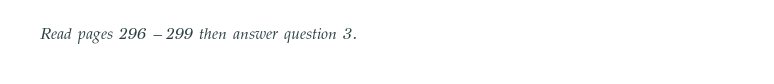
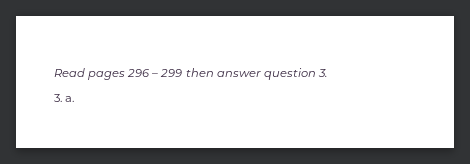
(357, 33) none -> [54,94,75,102] // 3. a.

